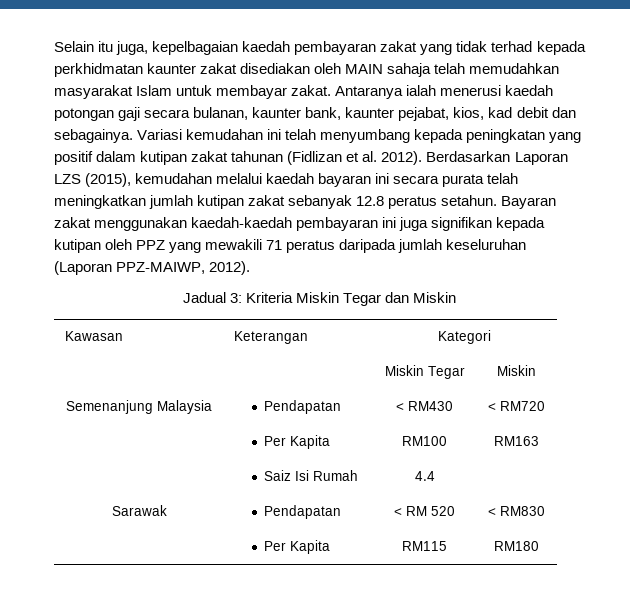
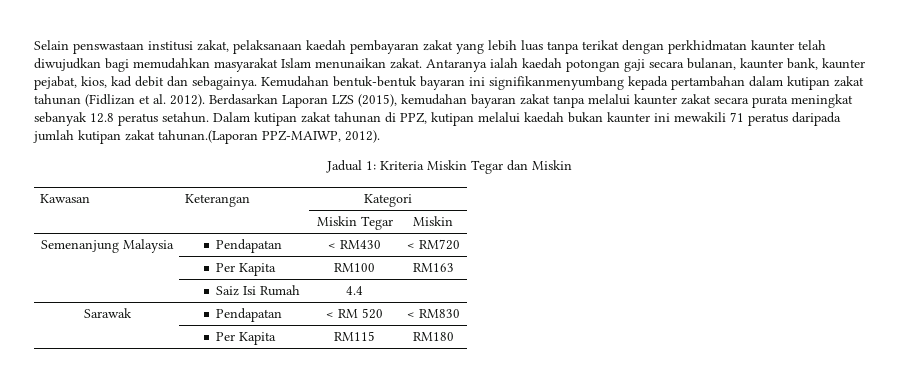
[98,41,586,55] [54,63,466,77] itu juga, kepelbagaian kaedah pembayaran zakat yang tidak terhad kepada perkhidmatan kaunter zakat disediakan oleh MAIN sahaja telah -> [73,40,826,54] [34,58,129,72] penswastaan institusi zakat, pelaksanaan kaedah pembayaran zakat yang lebih luas tanpa terikat dengan perkhidmatan kaunter telah diwujudkan bagi
[176,85,288,99] untuk membayar -> [315,58,386,69] menunaikan
[440,85,502,96] menerusi -> (518, 63) none
[137,129,582,143] [54,151,93,165] Variasi kemudahan ini telah menyumbang kepada peningkatan yang positif -> [261,76,745,90] Kemudahan bentuk-bentuk bayaran ini signifikanmenyumbang kepada pertambahan
[216,173,519,187] [54,195,557,209] [54,217,546,231] [54,239,202,253] melalui kaedah bayaran ini secara purata telah meningkatkan jumlah kutipan zakat sebanyak 12.8 peratus setahun. Bayaran zakat menggunakan kaedah-kaedah pembayaran ini juga signifikan kepada kutipan oleh PPZ yang -> [471,94,853,108] [34,112,670,126] bayaran zakat tanpa melalui kaunter zakat secara purata meningkat sebanyak 12.8 peratus setahun. Dalam kutipan zakat tahunan di PPZ, kutipan melalui kaedah bukan kaunter ini
[446,239,527,250] [54,261,112,275] keseluruhan (Laporan -> [78,130,258,144] kutipan zakat tahunan.(Laporan
[229,293,242,303] 3: -> [366,161,376,170] 1:

